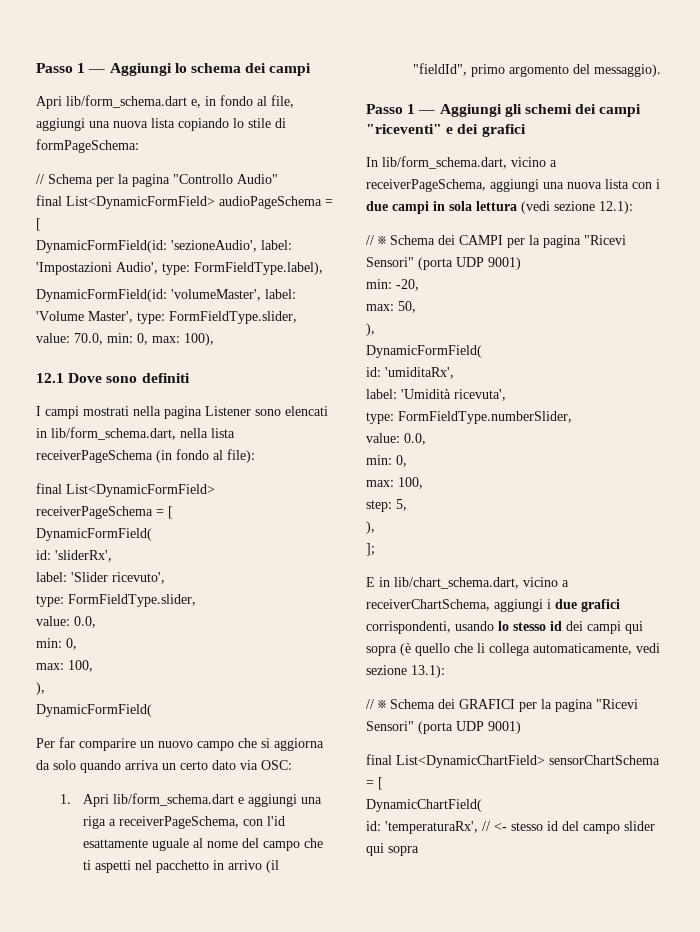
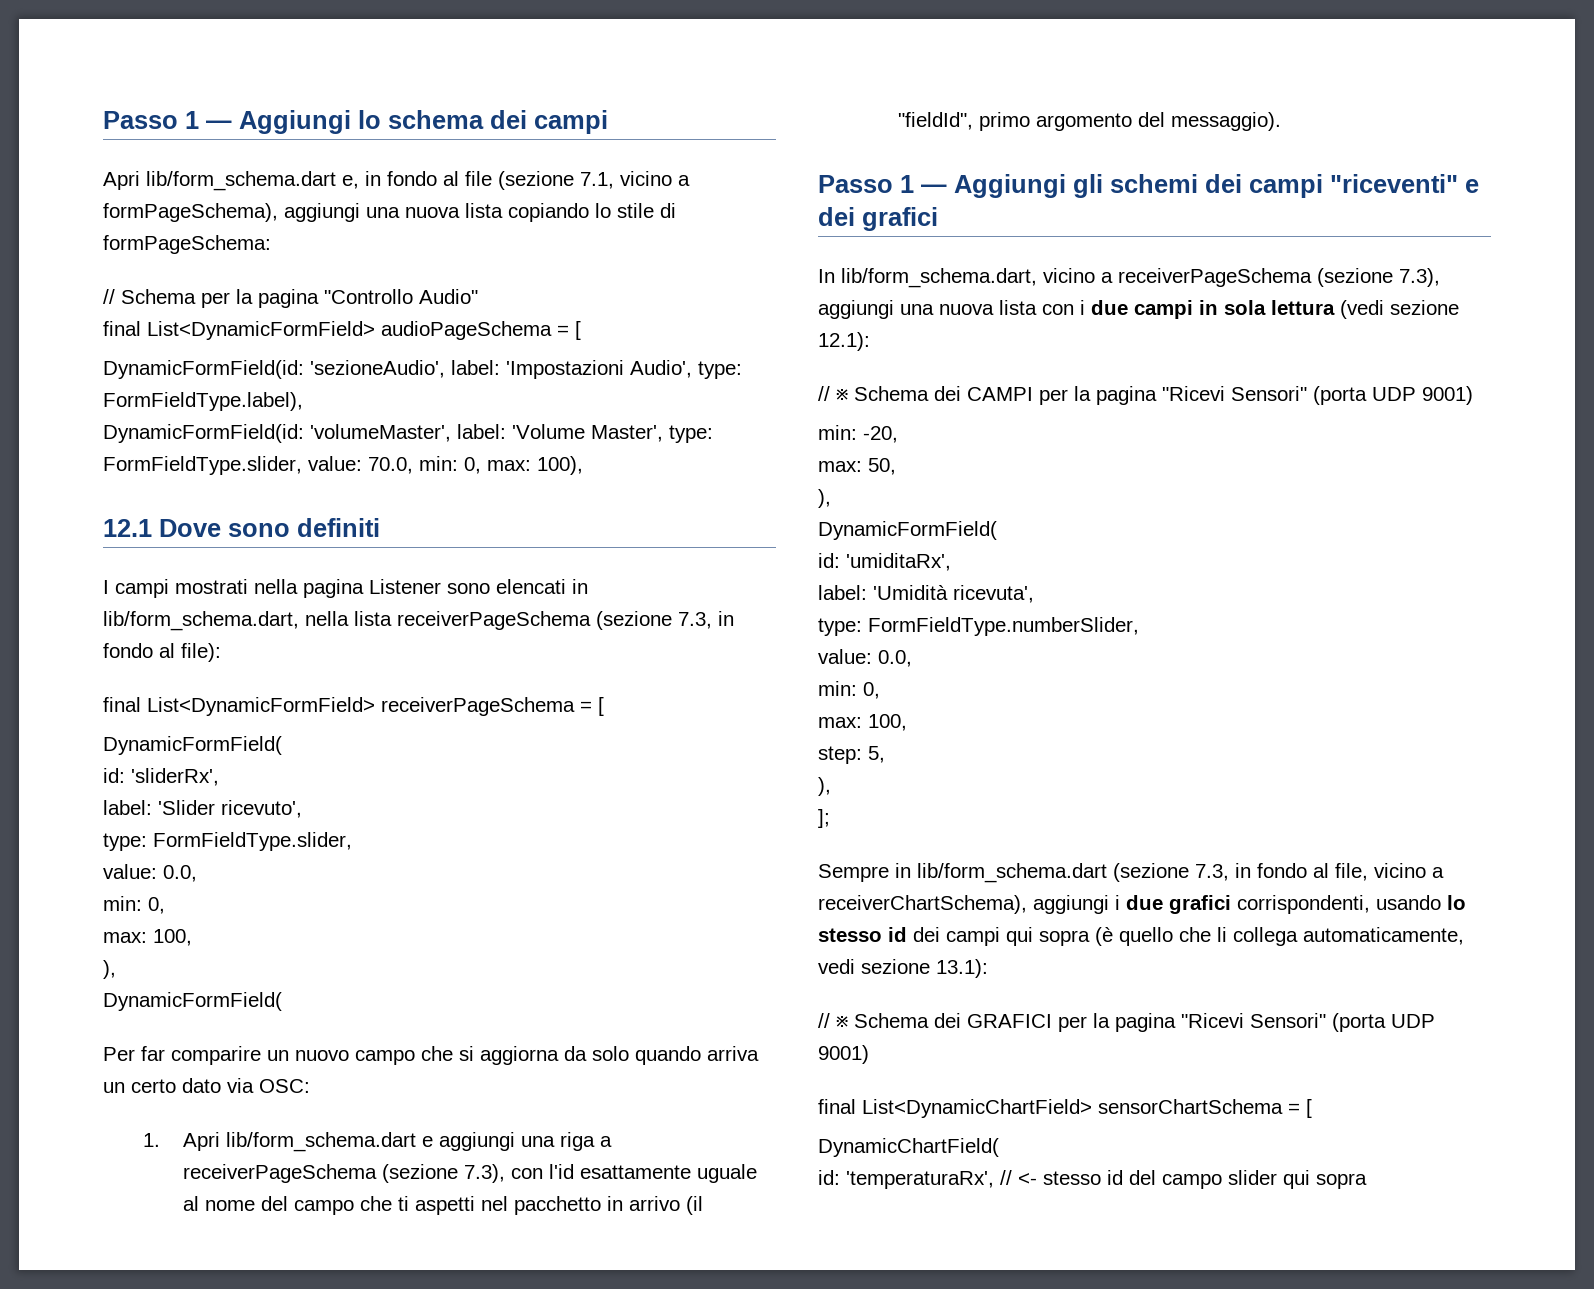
[271,95,294,108] file, -> [465,171,690,190] [103,203,278,222] file (sezione 7.1, vicino a formPageSchema),
[156,450,172,463] (in -> [596,611,734,630] (sezione 7.3, in
[119,816,240,829] receiverPageSchema, -> [182,1164,505,1183] receiverPageSchema (sezione 7.3),
[366,179,486,192] receiverPageSchema, -> [1118,268,1440,287] receiverPageSchema (sezione 7.3),
[366,577,569,589] [366,599,490,611] E in lib/chart_schema.dart, vicino a receiverChartSchema, -> [818,863,1444,883] [818,895,1027,914] Sempre in lib/form_schema.dart (sezione 7.3, in fondo al file, vicino a receiverChartSchema),

